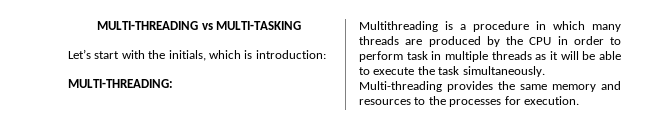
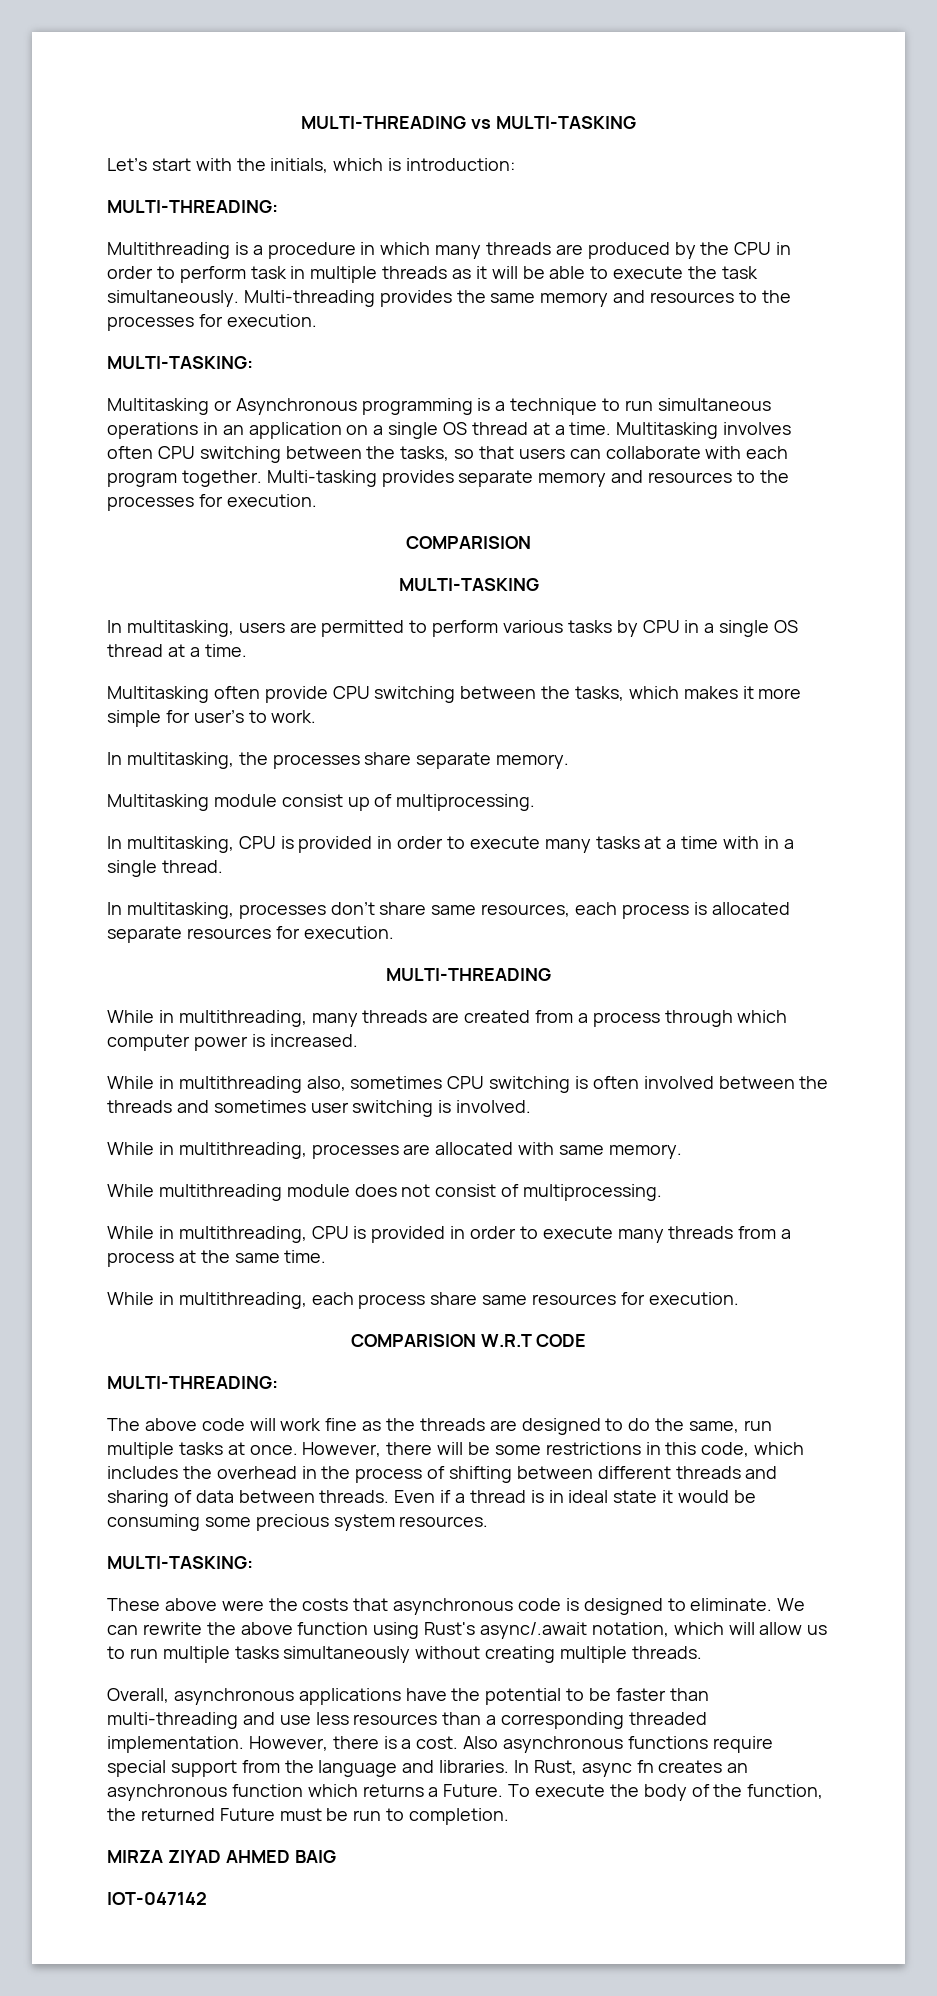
(579, 100) none -> [107,356,253,369] [107,398,771,415] [107,422,792,439] [107,446,789,463] [107,470,789,487] [107,494,317,511] [406,536,531,549] [398,578,539,591] [107,620,799,637] [107,644,247,657] [107,686,802,703] [107,710,317,727] [107,752,570,769] [107,794,536,811] [107,836,794,853] [107,860,223,877] [107,902,790,919] [107,926,394,943] [386,968,551,981] [107,1010,788,1027] [107,1034,358,1051] [107,1076,829,1093] [107,1100,532,1117] [107,1142,682,1159] [107,1184,663,1201] [107,1226,792,1243] [107,1250,327,1267] [107,1292,739,1309] [350,1334,587,1347] [107,1376,278,1389] [107,1418,772,1435] [107,1442,805,1459] [107,1466,778,1483] [107,1490,756,1507] [107,1514,489,1531] [107,1556,253,1569] [107,1598,806,1615] [107,1622,828,1639] [107,1646,702,1663] [107,1688,709,1705] [107,1712,707,1729] [107,1736,773,1753] [107,1760,749,1777] [107,1784,824,1801] [107,1808,510,1825] [107,1850,336,1863] [107,1892,207,1905] // MULTI-TASKING: // Multitasking or Asynchronous programming is a technique to run simultaneous operations in an application on a single OS thread at a time. Multitasking involves often CPU switching between the tasks, so that users can collaborate with each program together. Multi-tasking provides separate memory and resources to the processes for execution. // COMPARISION // MULTI-TASKING // In multitasking, users are permitted to perform various tasks by CPU in a single OS thread at a time. // Multitasking often provide CPU switching between the tasks, which makes it more simple for user’s to work. // In multitasking, the processes share separate memory. // Multitasking module consist up of multiprocessing. // In multitasking, CPU is provided in order to execute many tasks at a time with in a single thread. // In multitasking, processes don’t share same resources, each process is allocated separate resources for execution. // MULTI-THREADING // While in multithreading, many threads are created from a process through which computer power is increased. // While in multithreading also, sometimes CPU switching is often involved between the threads and sometimes user switching is involved. // While in multithreading, processes are allocated with same memory. // While multithreading module does not consist of multiprocessing. // While in multithreading, CPU is provided in order to execute many threads from a process at the same time. // While in multithreading, each process share same resources for execution. // COMPARISION W.R.T CODE // MULTI-THREADING: // The above code will work fine as the threads are designed to do the same, run multiple tasks at once. However, there will be some restrictions in this code, which includes the overhead in the process of shifting between different threads and sharing of data between threads. Even if a thread is in ideal state it would be consuming some precious system resources. // MULTI-TASKING: // These above were the costs that asynchronous code is designed to eliminate. We can rewrite the above function using Rust's async/.await notation, which will allow us to run multiple tasks simultaneously without creating multiple threads. // Overall, asynchronous applications have the potential to be faster than multi-threading and use less resources than a corresponding threaded implementation. However, there is a cost. Also asynchronous functions require special support from the language and libraries. In Rust, async fn creates an asynchronous function which returns a Future. To execute the body of the function, the returned Future must be run to completion. // MIRZA ZIYAD AHMED BAIG // IOT-047142

